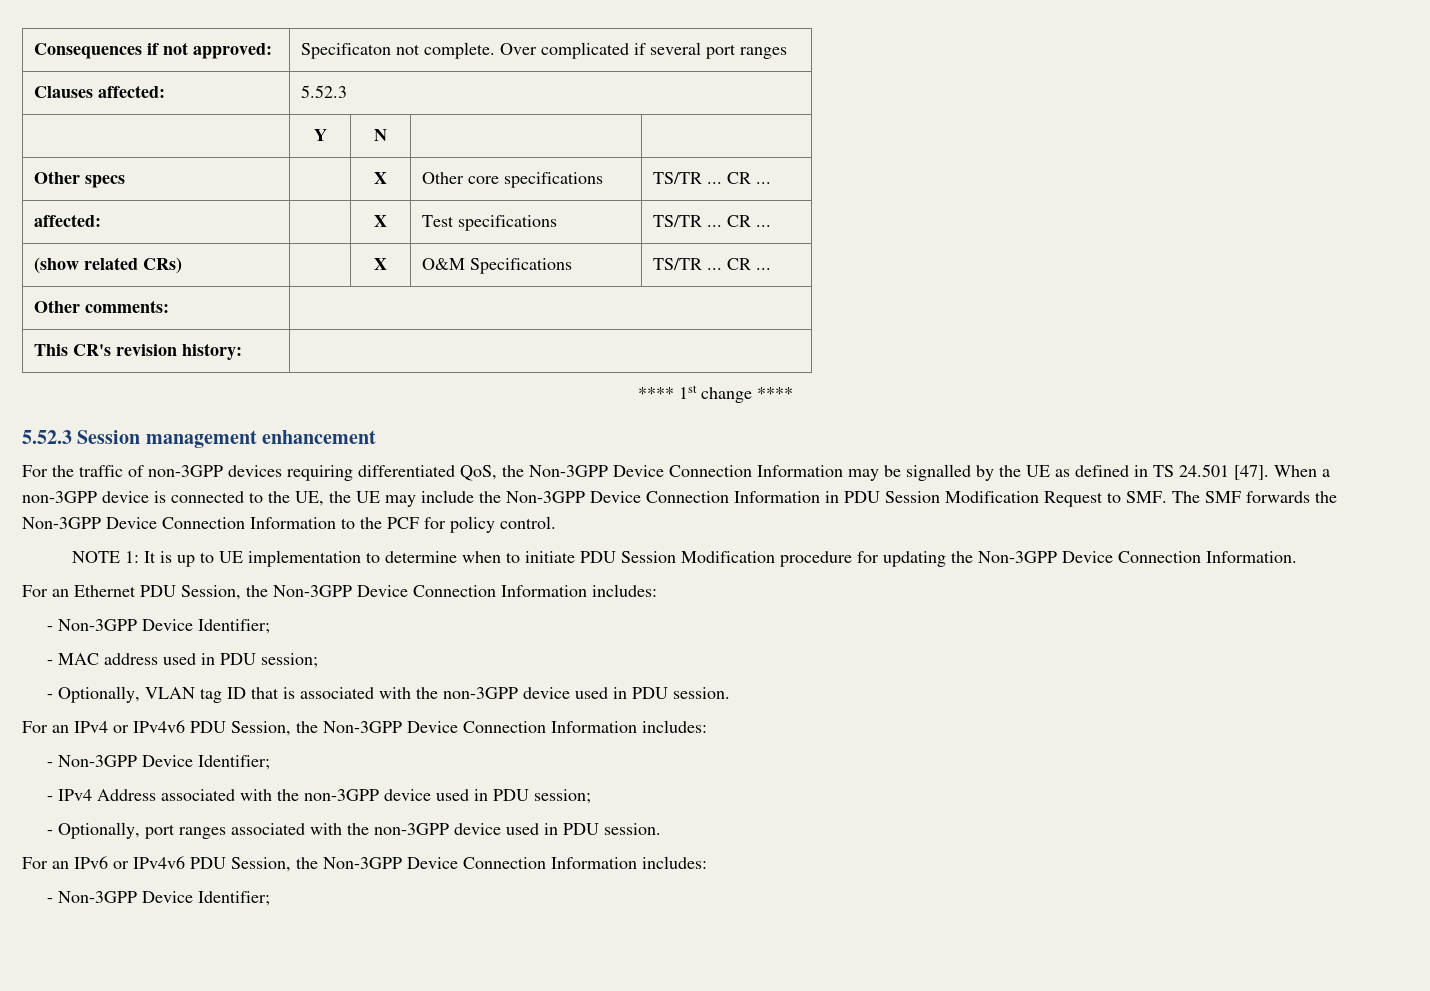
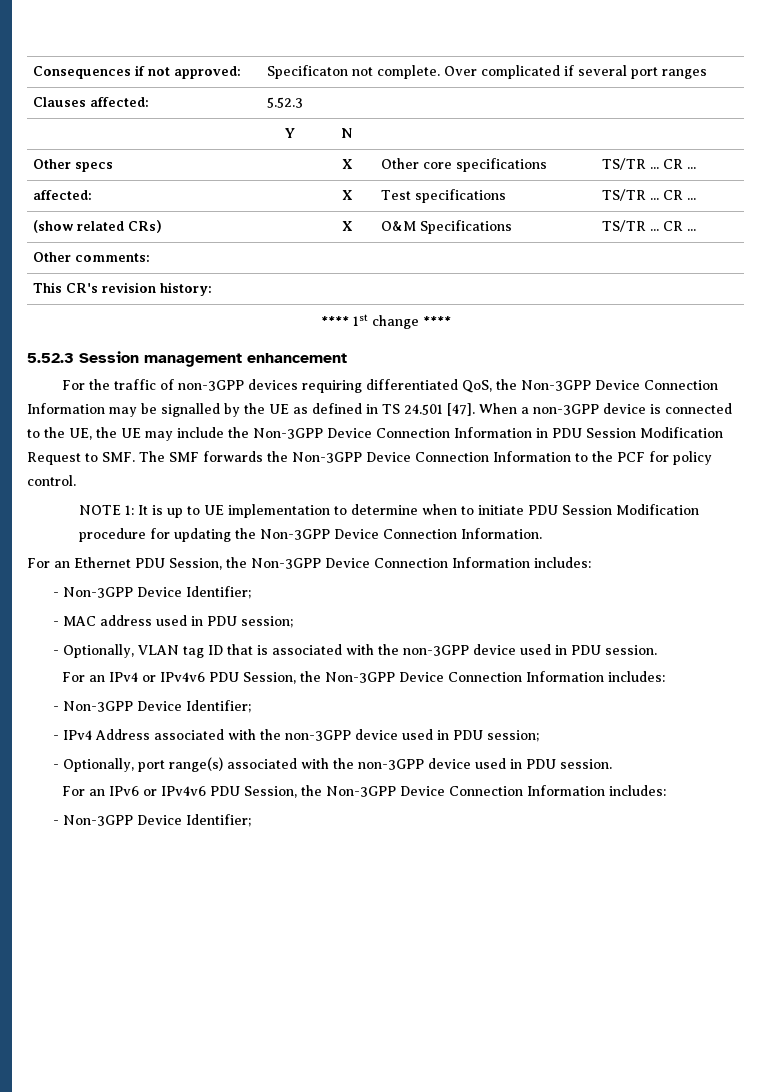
[179,827,227,839] ranges -> [168,757,223,772] range(s)

